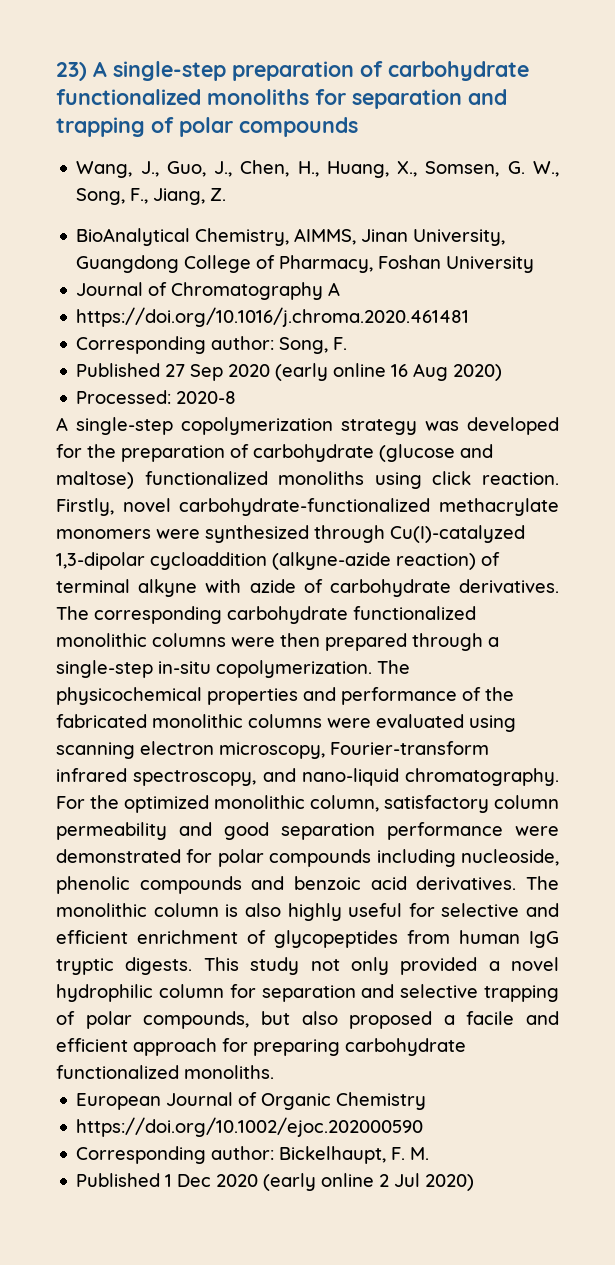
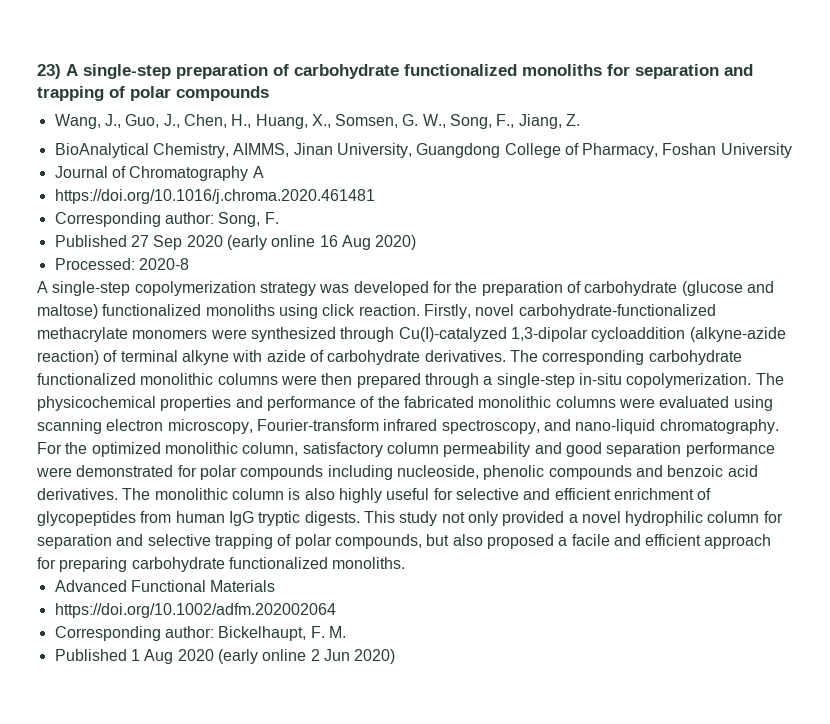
[76,1092,427,1110] [76,1117,424,1137] European Journal of Organic Chemistry // https://doi.org/10.1002/ejoc.202000590 -> [54,580,276,592] [54,603,336,618] Advanced Functional Materials // https://doi.org/10.1002/adfm.202002064
[177,1174,212,1187] Dec -> [144,649,174,664] Aug
[394,1173,421,1187] Jul -> [323,649,350,661] Jun

